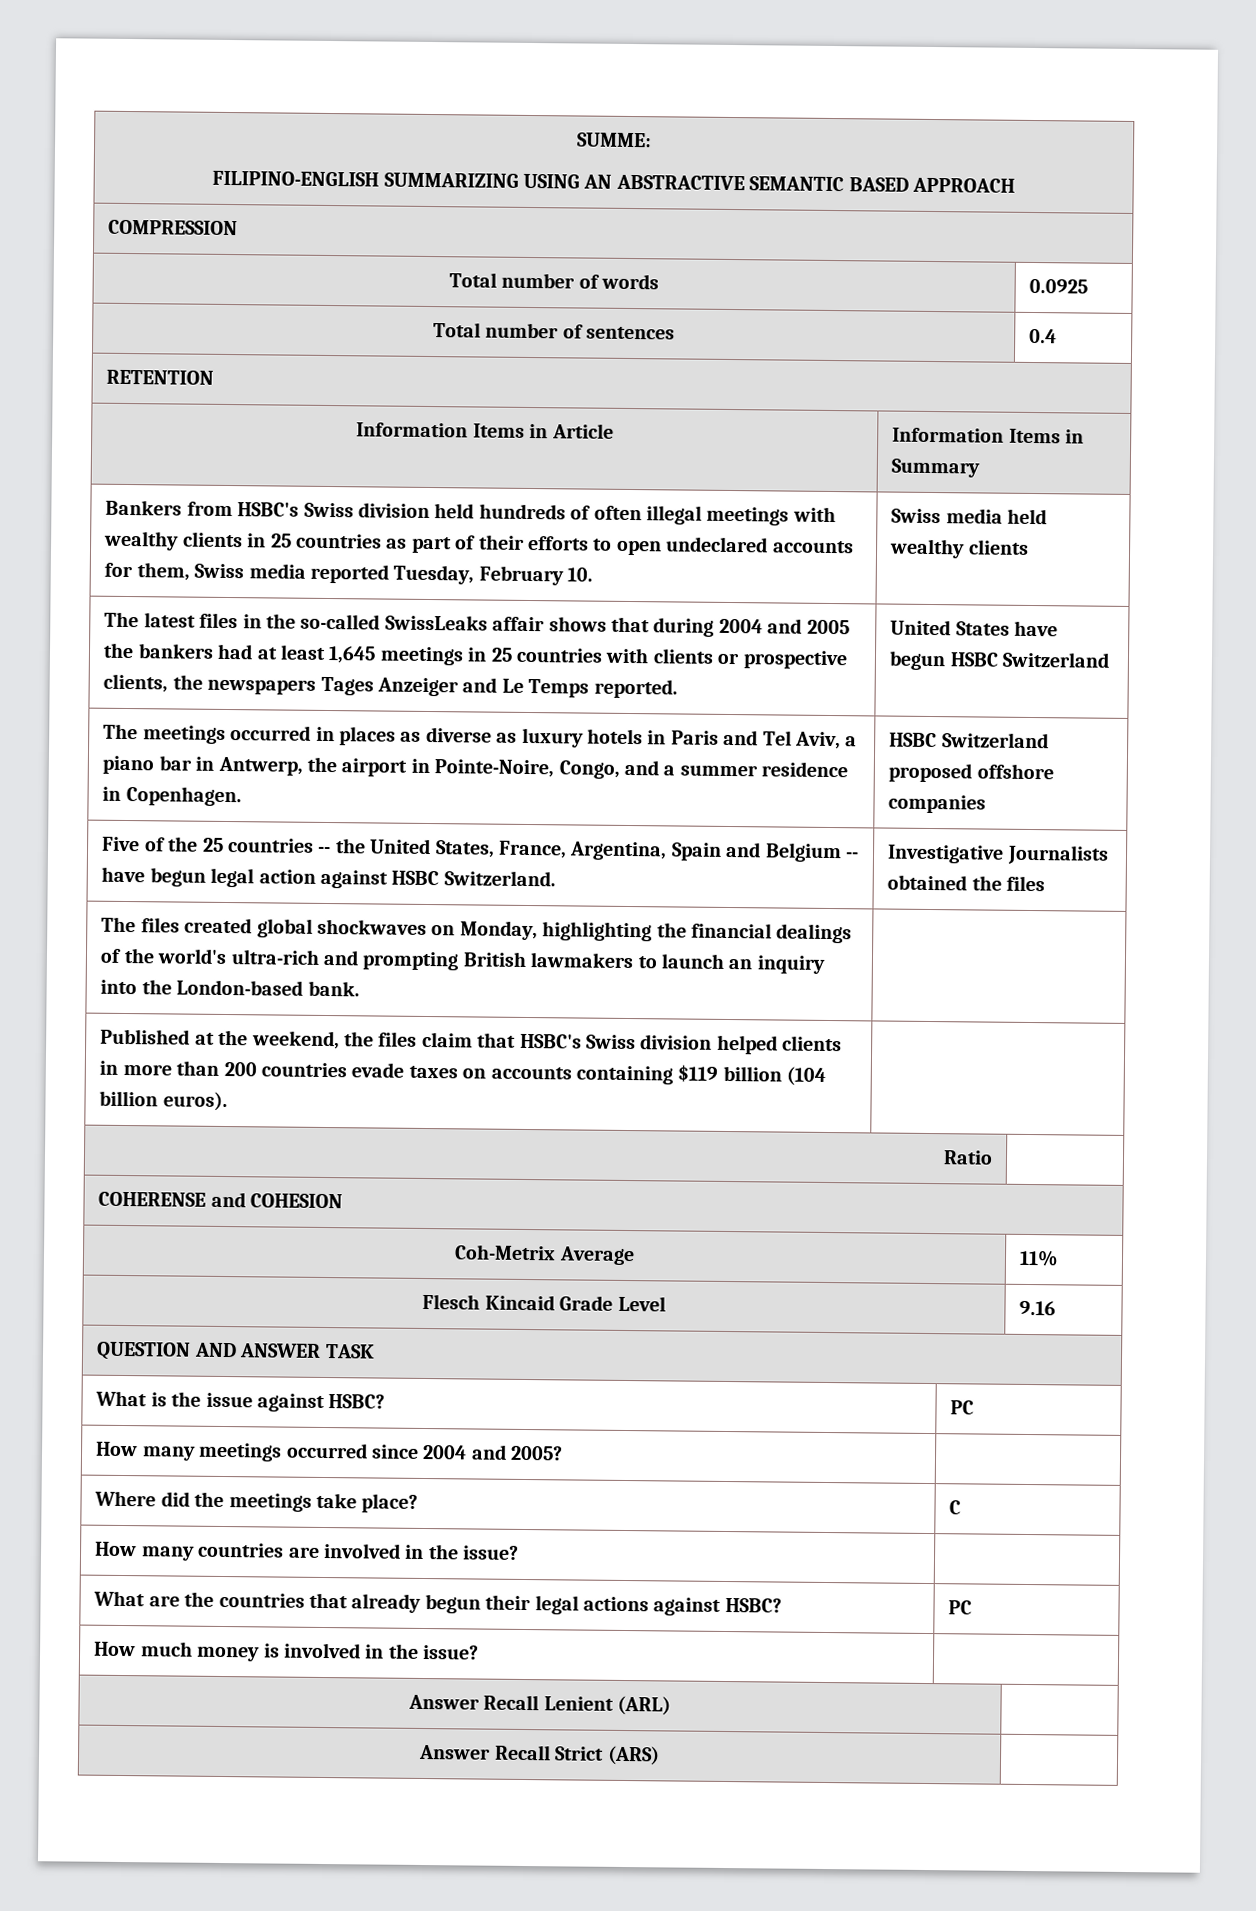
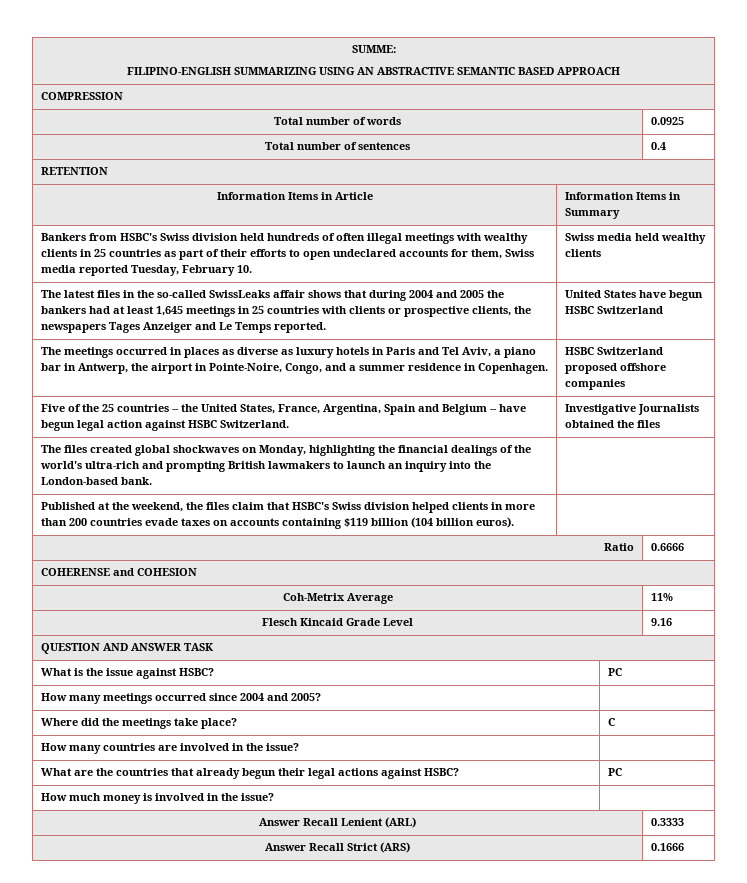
(993, 1157) none -> [650,543,684,551] 0.6666
(672, 1705) none -> [650,818,684,826] 0.3333
(660, 1755) none -> [650,843,684,851] 0.1666

